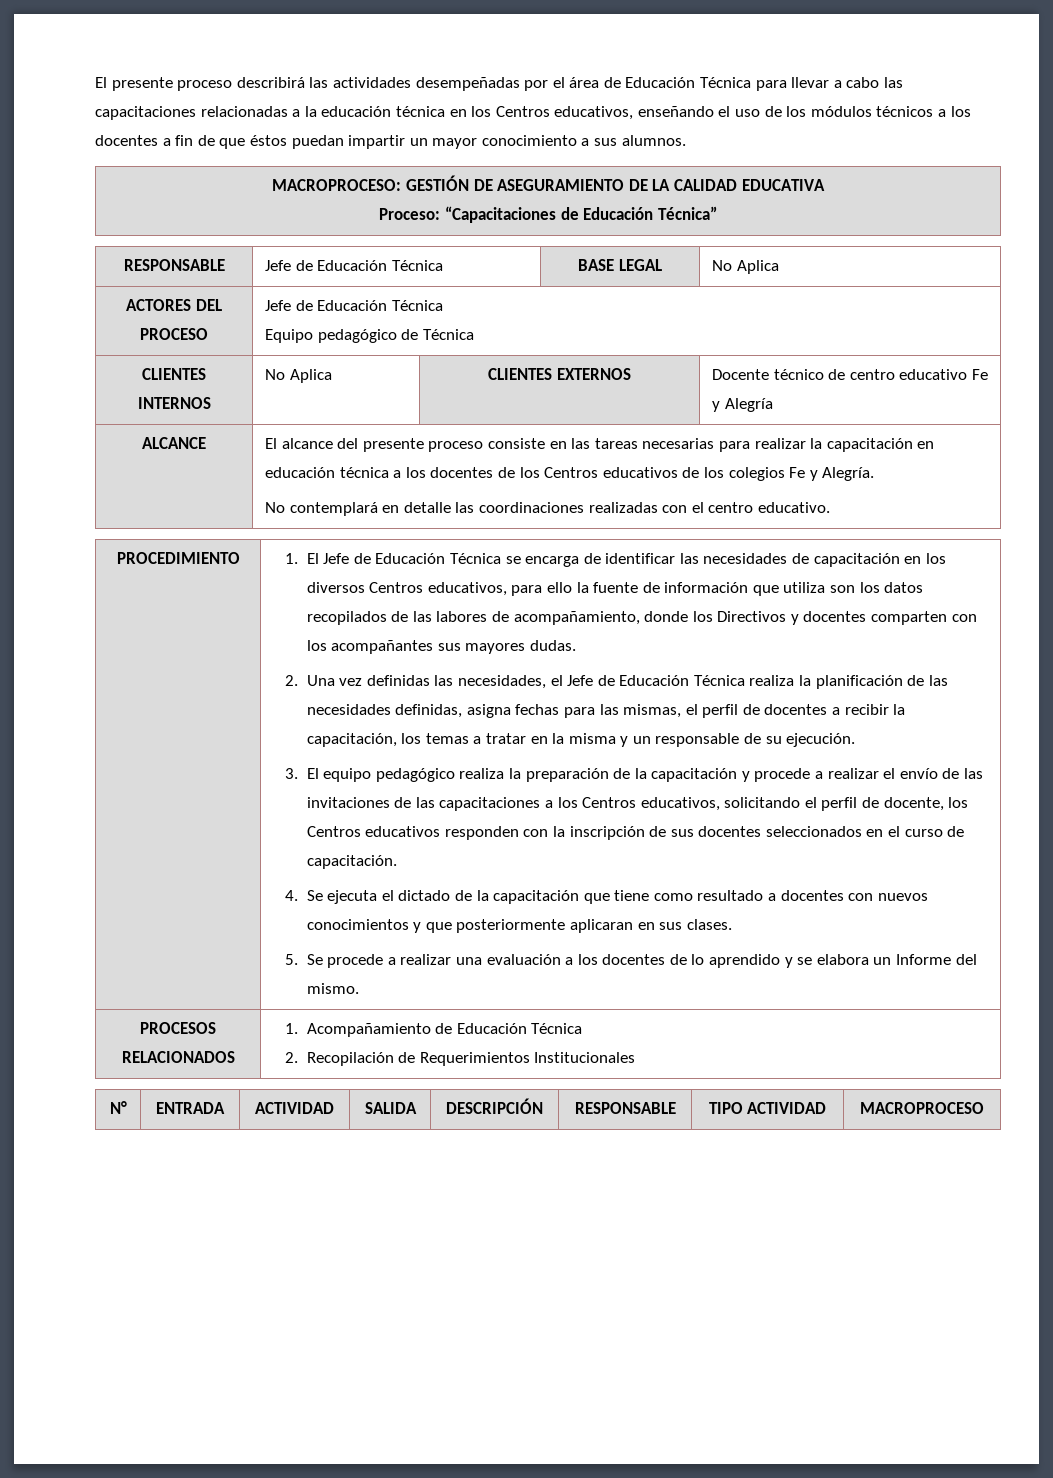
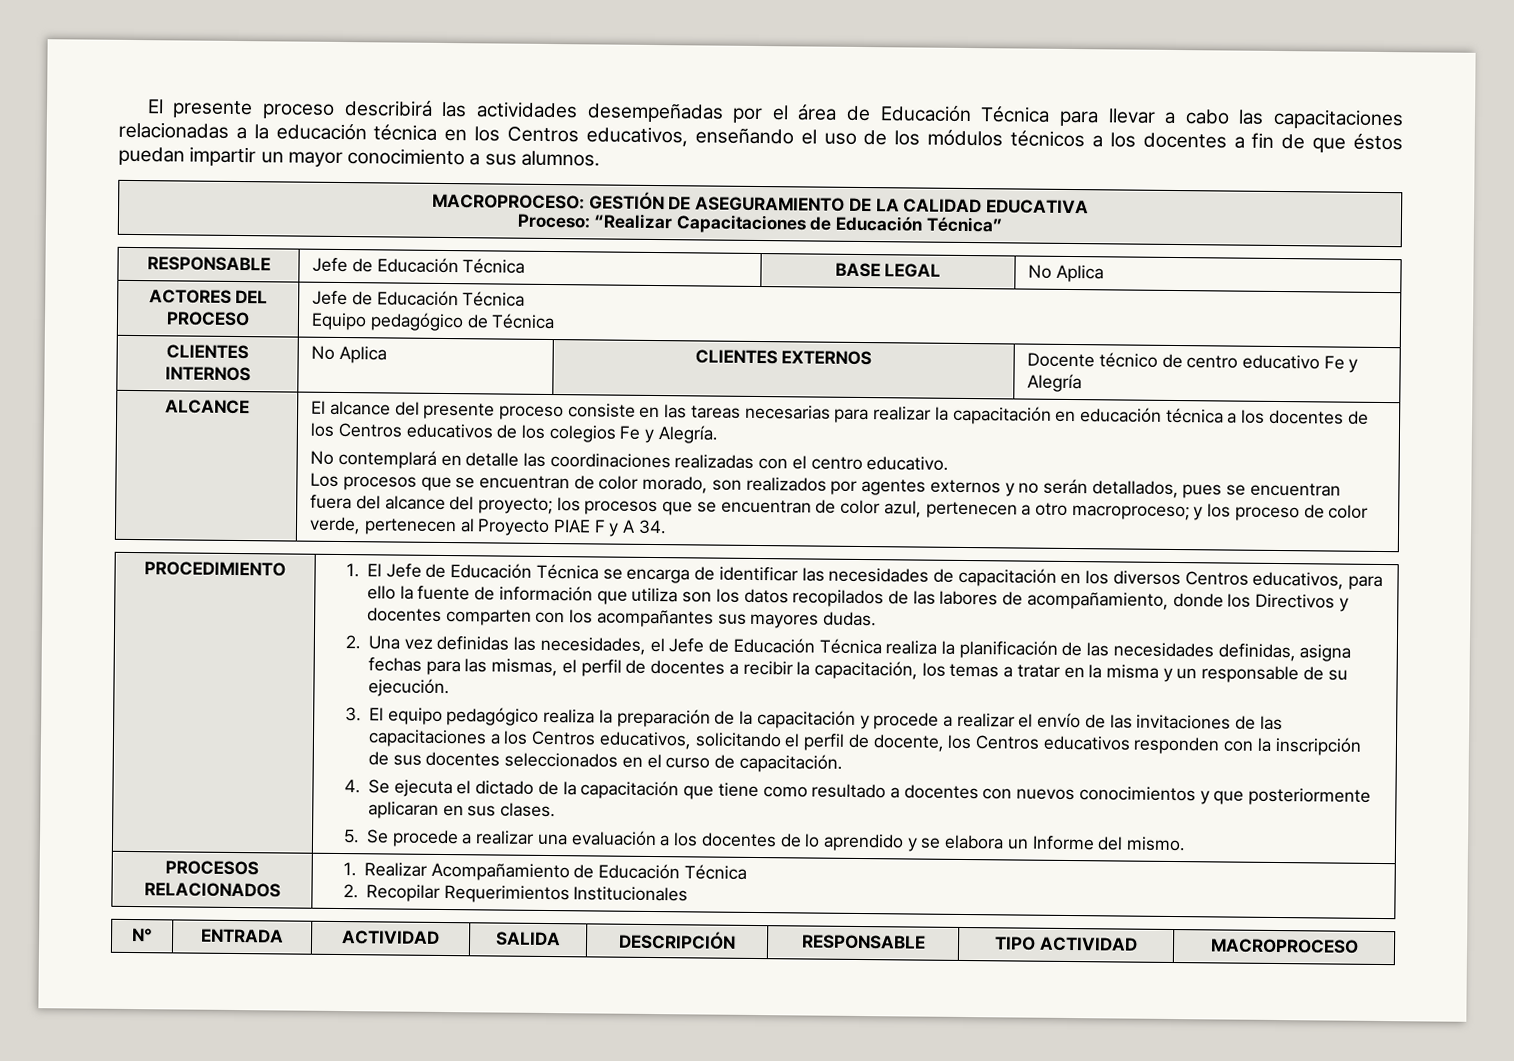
[444,206,556,223] “Capacitaciones -> [593,213,807,234] “Realizar Capacitaciones
(830, 507) none -> [310,472,1341,499] [310,494,1369,522] [309,516,666,537] // Los procesos que se encuentran de color morado, son realizados por agentes externos y no serán detallados, pues se encuentran fuera del alcance del proyecto; los procesos que se encuentran de color azul, pertenecen a otro macroproceso; y los proceso de color verde, pertenecen al Proyecto PIAE F y A 34.
(299, 1028) none -> [363,862,427,877] Realizar
[306,1052,416,1066] Recopilación de -> [365,884,440,902] Recopilar

